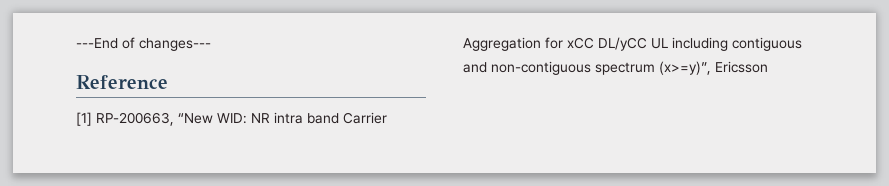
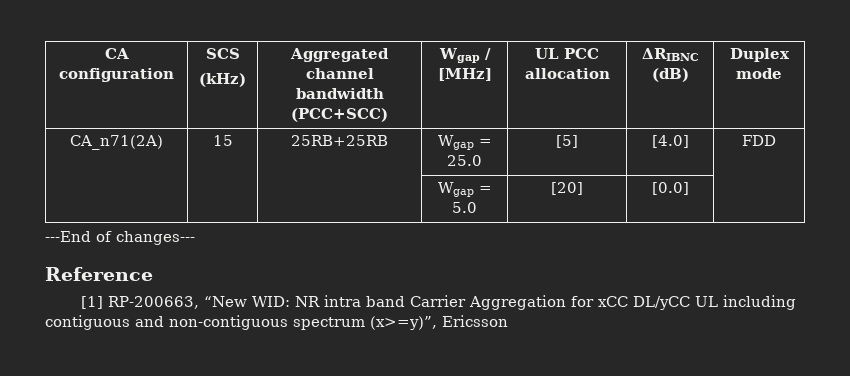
(76, 43) none -> [104,48,129,59] [59,68,174,82] [205,48,240,59] [199,73,246,87] [290,48,389,62] [305,68,374,79] [295,88,384,99] [291,108,388,122] [438,48,491,63] [437,68,492,81] [535,48,599,59] [524,68,610,79] [641,48,699,61] [651,68,689,82] [729,48,790,62] [736,68,782,79] [70,135,163,150] [212,135,233,146] [291,135,388,146] [437,135,492,150] [447,155,482,166] [556,135,578,148] [651,135,689,148] [742,135,776,146] [437,182,492,197] [452,202,477,213] [551,182,583,195] [651,182,689,195] CA configuration | SCS // (kHz) | Aggregated channel bandwidth (PCC+SCC) | Wgap / [MHz] | UL PCC allocation | ΔRIBNC (dB) | Duplex mode // CA_n71(2A) | 15 | 25RB+25RB | Wgap = 25.0 | [5] | [4.0] | FDD // | | | Wgap = 5.0 | [20] | [0.0] | //

